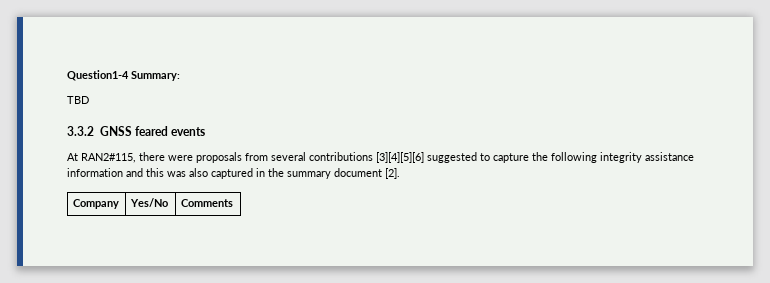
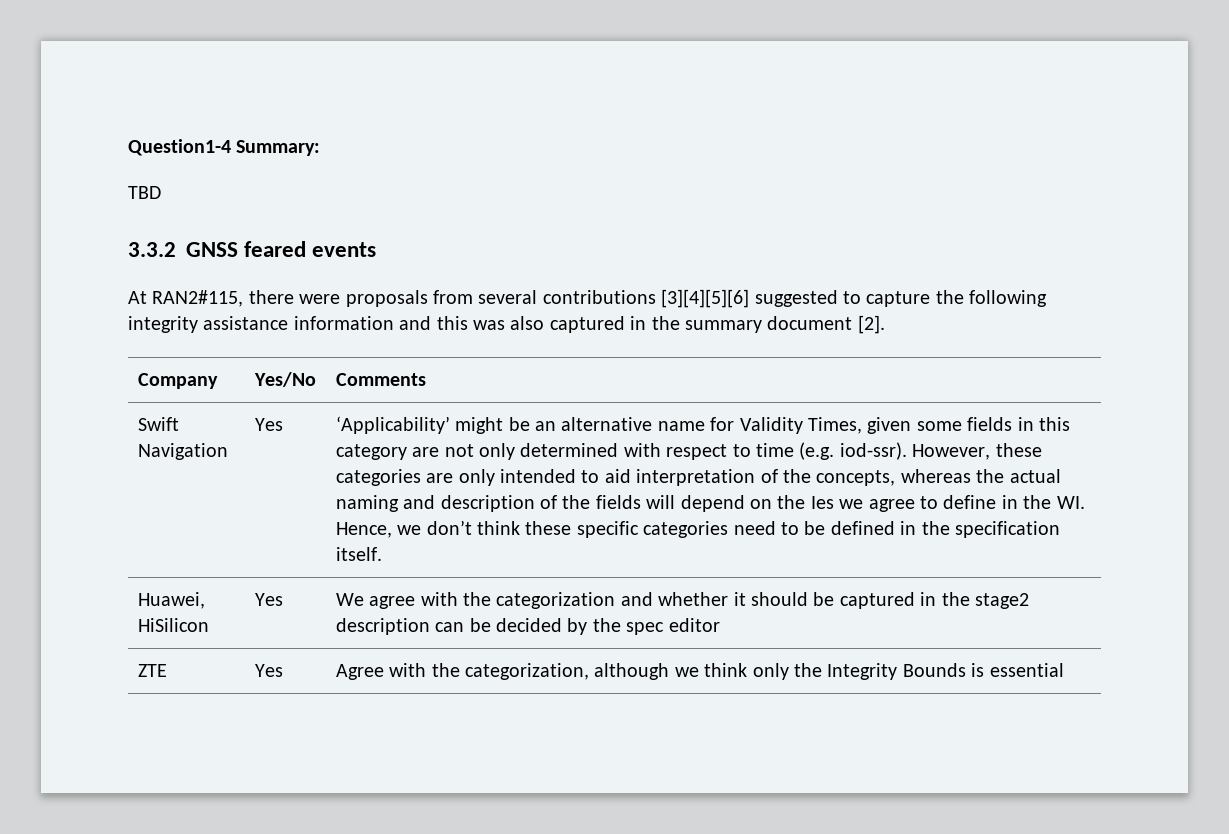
(233, 203) none -> [137,417,179,431] [137,443,228,460] [254,418,283,431] [335,416,1070,434] [335,442,1042,460] [335,469,1061,486] [335,495,1085,512] [335,520,1060,538] [335,547,382,561] [137,592,205,609] [137,618,209,632] [254,593,283,606] [335,592,1029,609] [335,618,720,635] [137,664,167,677] [254,664,283,677] [335,663,1064,680] // Swift Navigation | Yes | ‘Applicability’ might be an alternative name for Validity Times, given some fields in this category are not only determined with respect to time (e.g. iod-ssr). However, these categories are only intended to aid interpretation of the concepts, whereas the actual naming and description of the fields will depend on the Ies we agree to define in the WI. Hence, we don’t think these specific categories need to be defined in the specification itself. // Huawei, HiSilicon | Yes | We agree with the categorization and whether it should be captured in the stage2 description can be decided by the spec editor // ZTE | Yes | Agree with the categorization, although we think only the Integrity Bounds is essential

